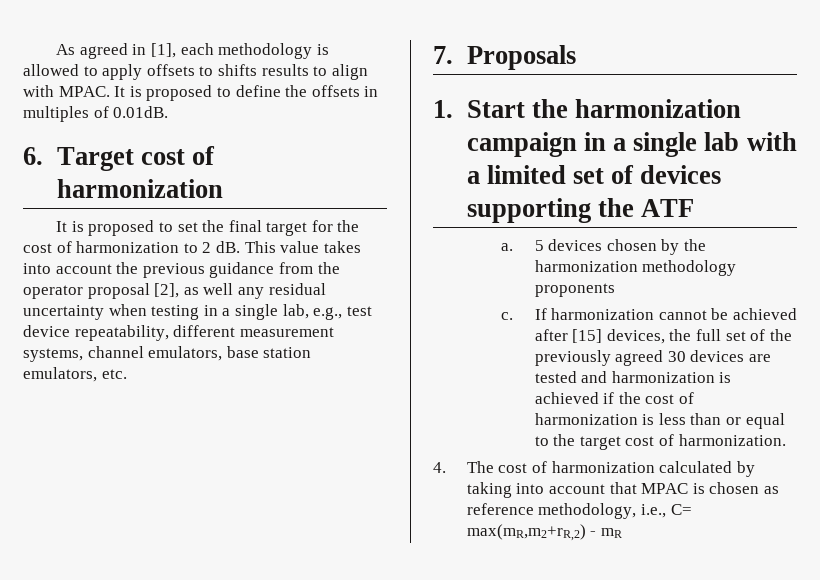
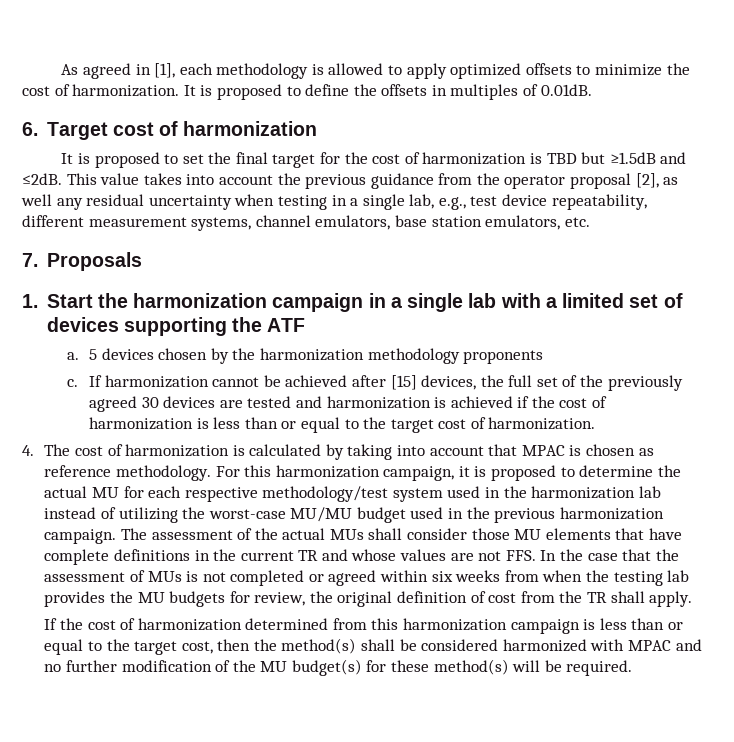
(143, 72) none -> [450,63,522,79] optimized
[217,64,368,80] [23,85,110,97] shifts results to align with MPAC. -> [595,63,690,76] [22,84,180,97] minimize the cost of harmonization.
[183,241,240,253] to 2 dB. -> [530,152,687,164] [22,173,62,185] is TBD but ≥1.5dB and ≤2dB.
(655, 467) none -> [232,445,245,456] is
[538,503,692,519] [466,524,623,541] methodology, i.e., C= max(mR,m2+rR,2) - mR -> [115,465,681,481] [44,486,661,502] [44,507,664,523] [44,528,683,544] [44,549,679,565] [44,570,690,586] [44,591,693,607] [44,618,684,634] [44,638,702,655] [44,659,633,676] methodology. For this harmonization campaign, it is proposed to determine the actual MU for each respective methodology/test system used in the harmonization lab instead of utilizing the worst-case MU/MU budget used in the previous harmonization campaign. The assessment of the actual MUs shall consider those MU elements that have complete definitions in the current TR and whose values are not FFS. In the case that the assessment of MUs is not completed or agreed within six weeks from when the testing lab provides the MU budgets for review, the original definition of cost from the TR shall apply. // If the cost of harmonization determined from this harmonization campaign is less than or equal to the target cost, then the method(s) shall be considered harmonized with MPAC and no further modification of the MU budget(s) for these method(s) will be required.

